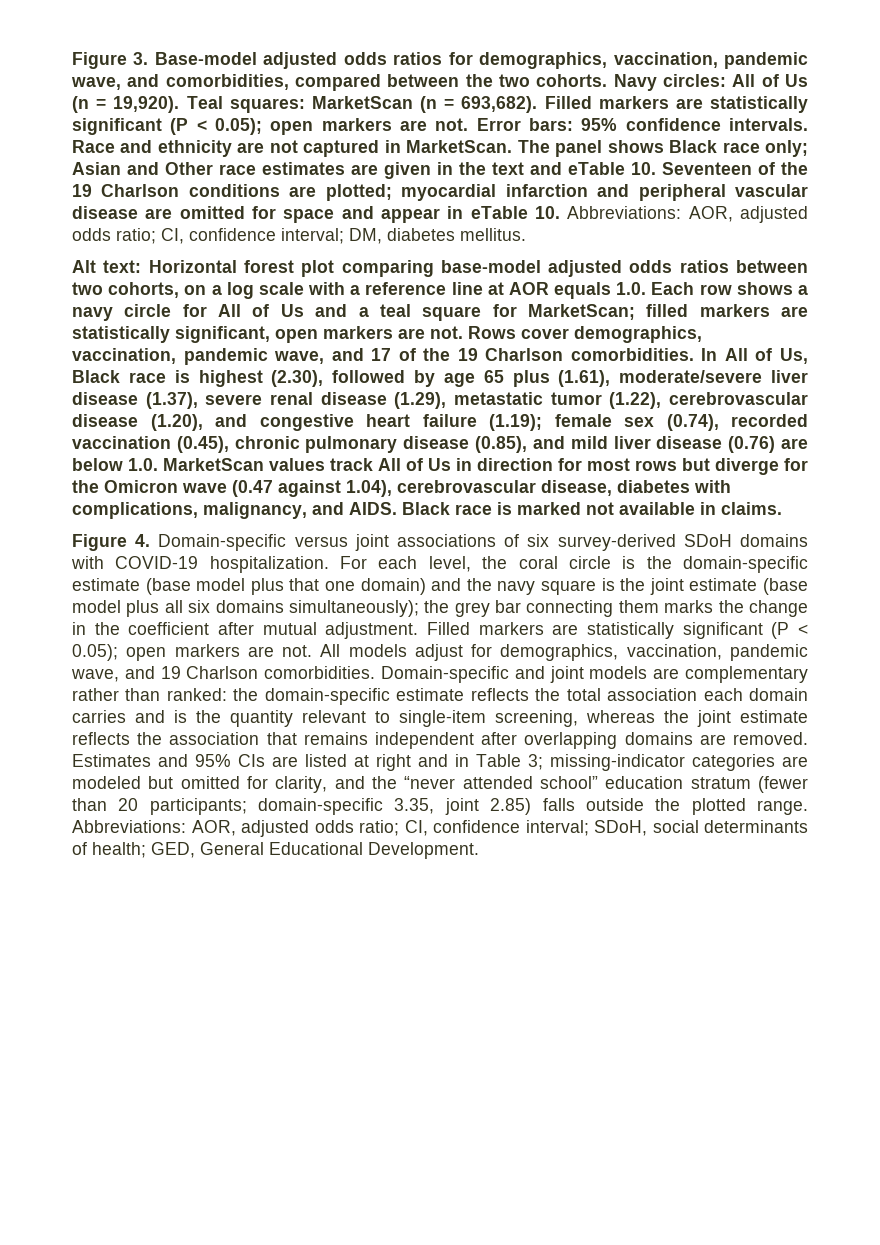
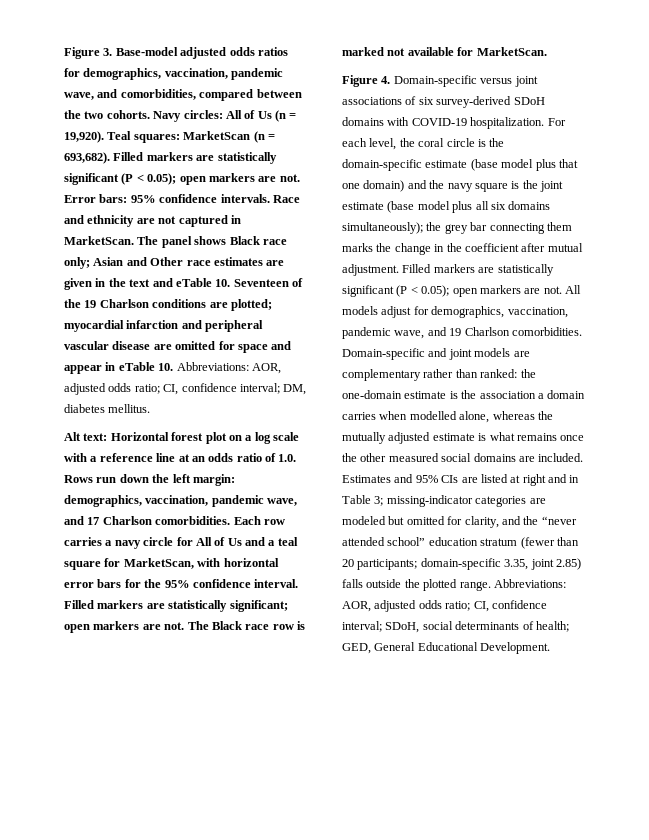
[341,260,808,277] [72,282,180,298] comparing base-model adjusted odds ratios between two cohorts, -> (227, 438) none
[508,282,647,299] AOR equals 1.0. -> [191,453,297,462] [64,474,235,486] [64,495,298,507] [64,516,231,525] an odds ratio of 1.0. Rows run down the left margin: demographics, vaccination, pandemic wave, and 17 Charlson comorbidities.
[736,282,793,295] shows -> [64,537,102,546] carries
[527,304,808,320] [72,326,702,343] [72,348,809,365] [72,370,808,387] [72,392,808,409] [72,414,808,431] [72,436,809,453] [72,458,808,475] [72,480,731,497] [72,502,492,519] MarketScan; filled markers are statistically significant, open markers are not. Rows cover demographics, vaccination, pandemic wave, and 17 of the 19 Charlson comorbidities. In All of Us, Black race is highest (2.30), followed by age 65 plus (1.61), moderate/severe liver disease (1.37), severe renal disease (1.29), metastatic tumor (1.22), cerebrovascular disease (1.20), and congestive heart failure (1.19); female sex (0.74), recorded vaccination (0.45), chronic pulmonary disease (0.85), and mild liver disease (0.76) are below 1.0. MarketScan values track All of Us in direction for most rows but diverge for the Omicron wave (0.47 against 1.04), cerebrovascular disease, diabetes with complications, malignancy, and AIDS. Black race -> [123,558,279,569] [64,579,299,588] [64,600,288,612] [64,621,294,633] MarketScan, with horizontal error bars for the 95% confidence interval. Filled markers are statistically significant; open markers are not. The Black race row
[700,502,782,515] in claims. -> [457,47,547,56] for MarketScan.
[264,688,809,705] [72,710,808,727] [72,732,618,749] domain-specific estimate reflects the total association each domain carries and is the quantity relevant to single-item screening, whereas the joint estimate reflects the association that remains independent after overlapping -> [342,390,586,399] [342,411,553,423] [342,432,585,444] [342,453,472,462] one-domain estimate is the association a domain carries when modelled alone, whereas the mutually adjusted estimate is what remains once the other measured social
[733,732,808,745] removed. -> [538,453,584,462] included.

